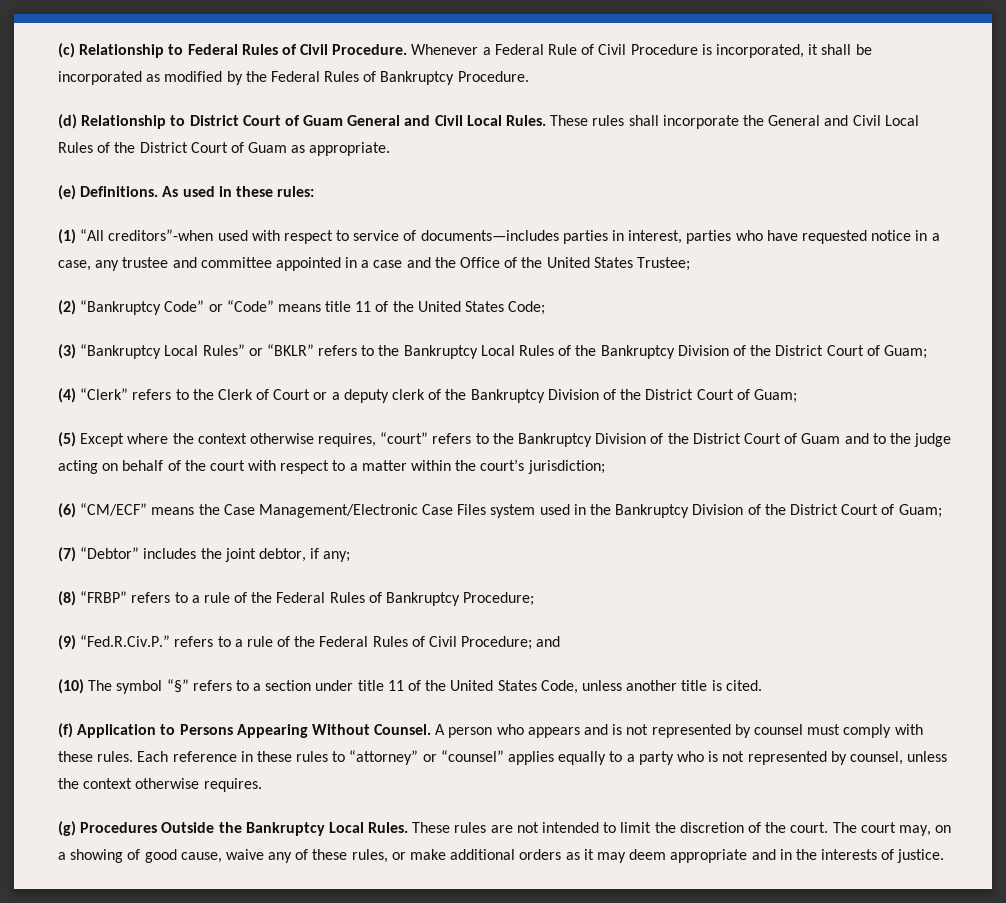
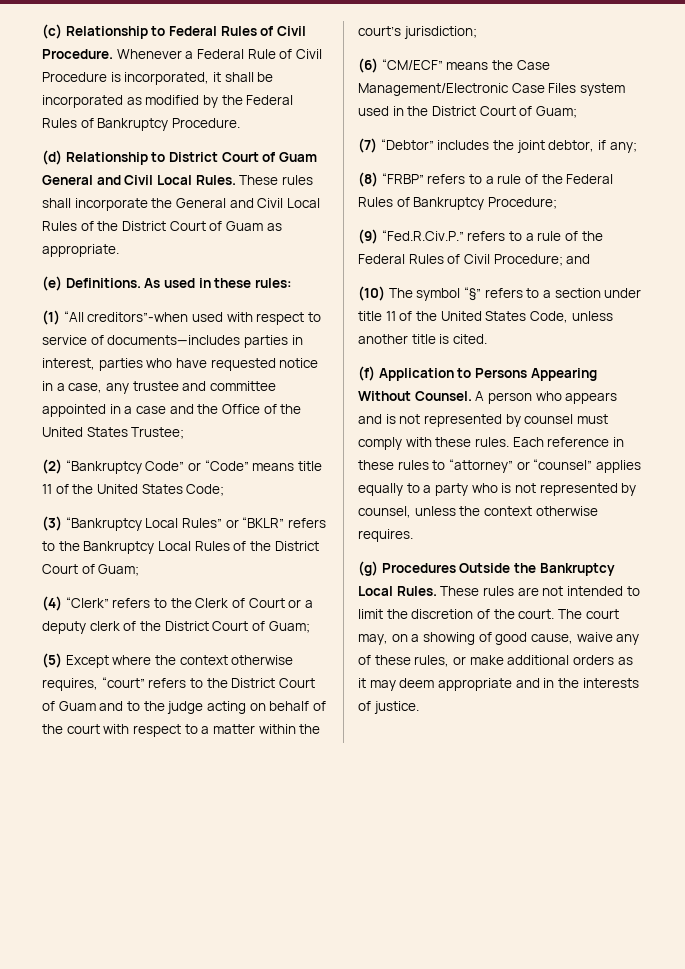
[600,345,772,359] Bankruptcy Division of the -> (271, 546) none
[470,389,642,403] Bankruptcy Division of the -> (161, 626) none
[518,433,689,447] Bankruptcy Division of the -> (228, 683) none
[615,504,786,518] Bankruptcy Division of the -> (429, 111) none

